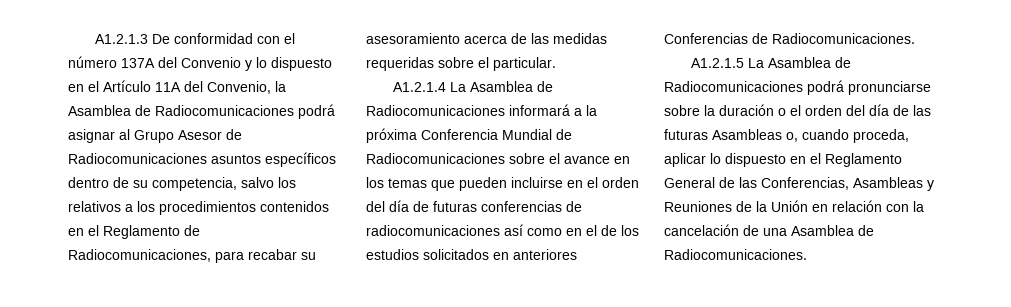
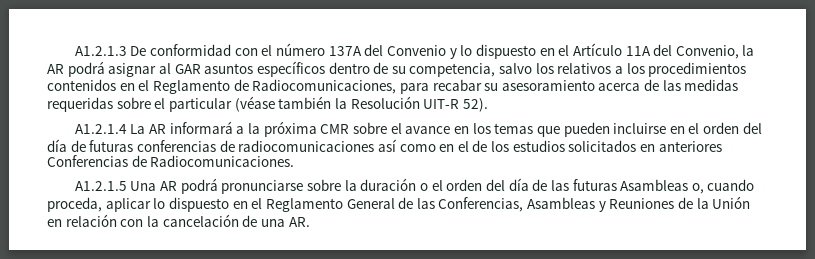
[68,104,335,119] [68,129,242,143] [68,153,207,164] Asamblea de Radiocomunicaciones podrá asignar al Grupo Asesor de Radiocomunicaciones -> [47,61,201,77] AR podrá asignar al GAR
[493,57,556,71] particular. -> [168,96,488,112] particular (véase también la Resolución UIT-R 52).
[469,81,553,92] [366,105,505,116] Asamblea de Radiocomunicaciones -> [149,124,167,134] AR
[421,129,572,140] [366,153,505,164] Conferencia Mundial de Radiocomunicaciones -> [320,124,350,134] CMR
[747,57,851,68] [664,81,803,92] La Asamblea de Radiocomunicaciones -> [130,181,178,191] Una AR
[791,225,874,236] [664,249,807,260] Asamblea de Radiocomunicaciones. -> [288,217,310,227] AR.

